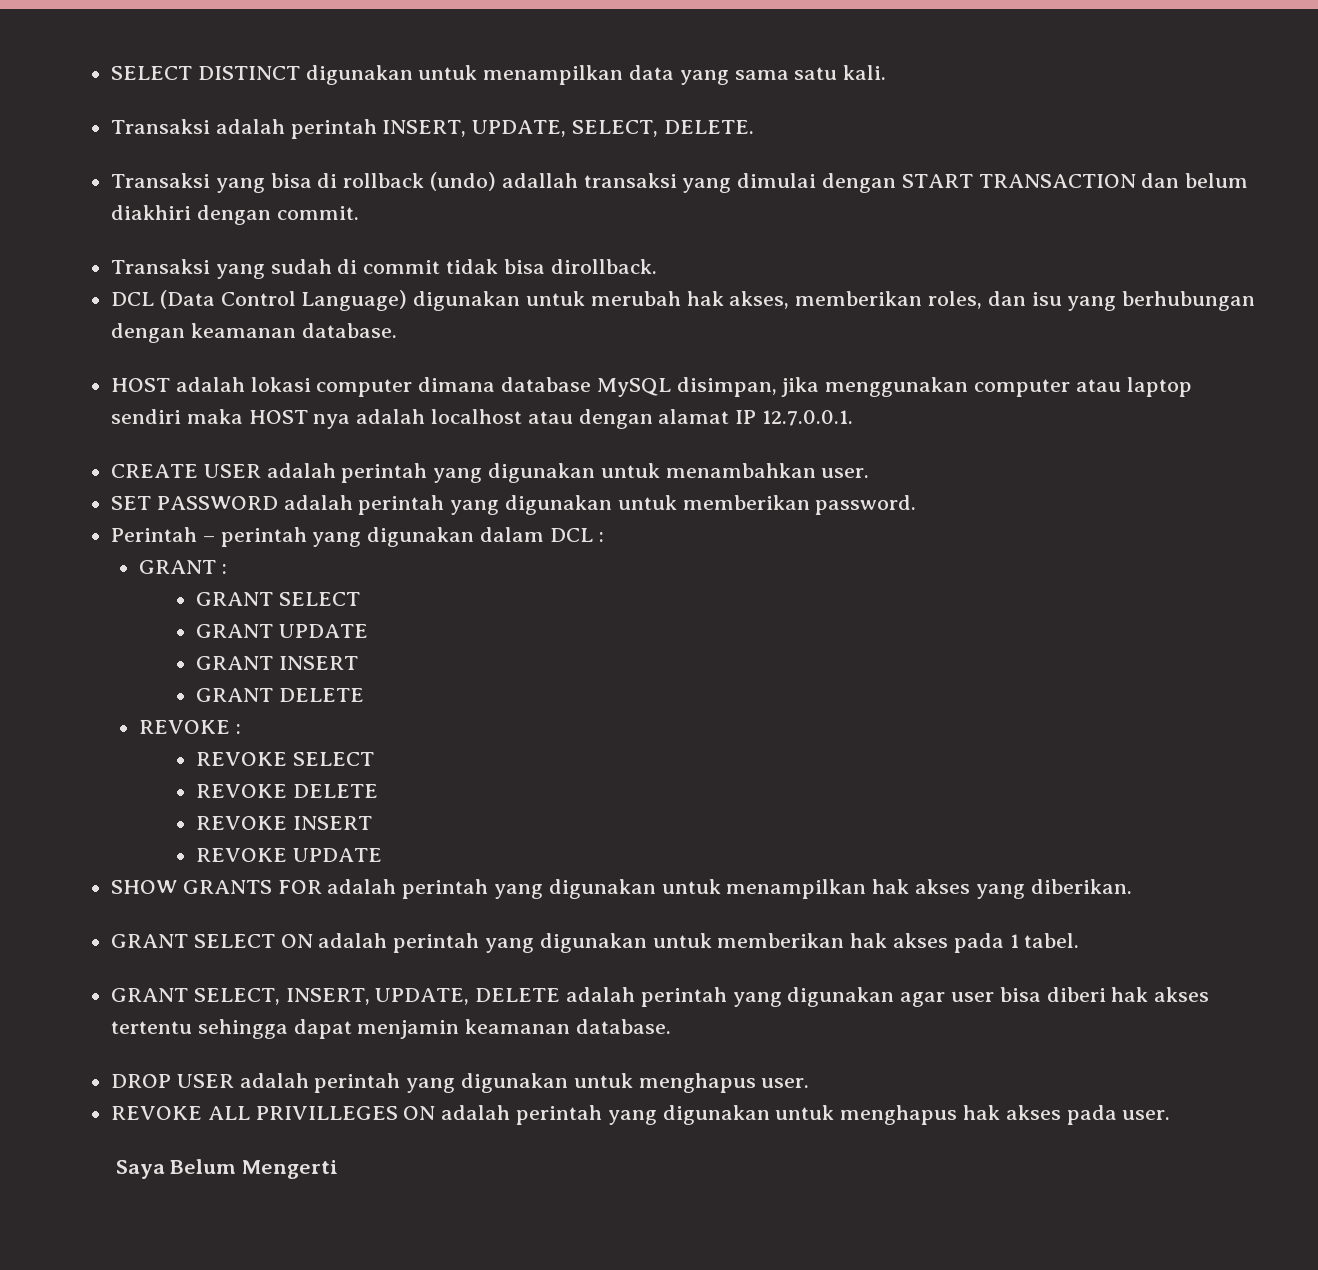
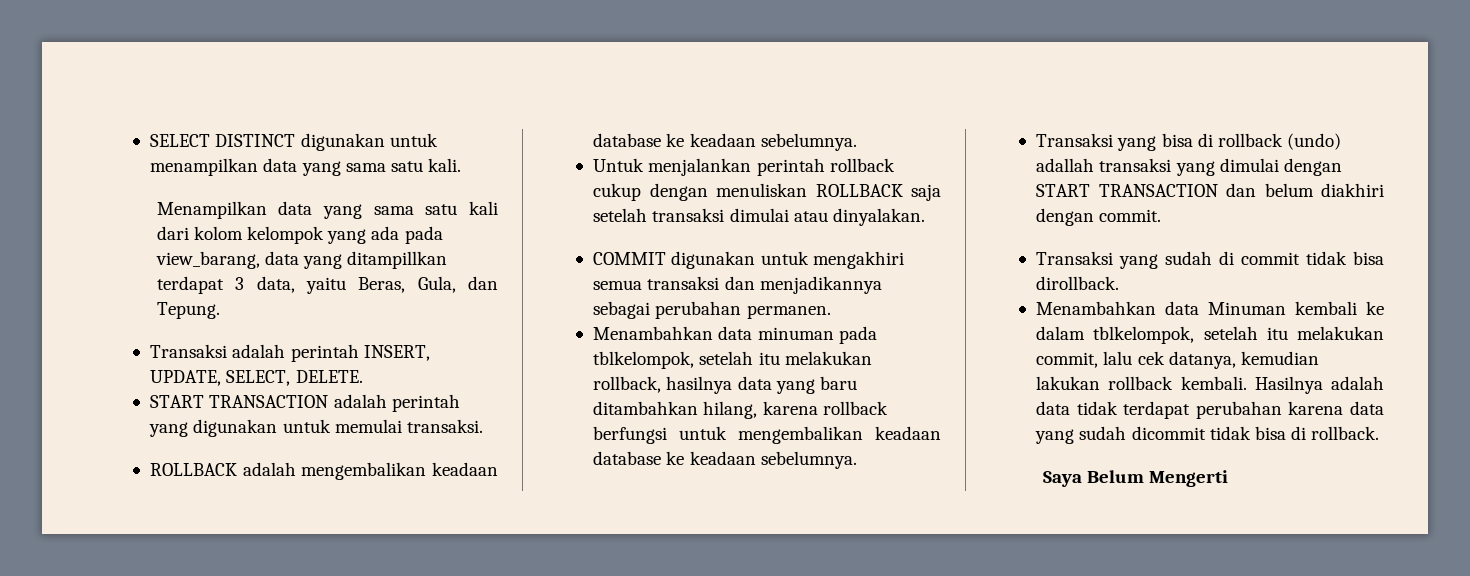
(887, 72) none -> [156,201,498,219] [156,226,443,244] [155,251,448,269] [156,276,498,294] [156,302,220,319] // Menampilkan data yang sama satu kali dari kolom kelompok yang ada pada view_barang, data yang ditampillkan terdapat 3 data, yaitu Beras, Gula, dan Tepung.
(754, 127) none -> [150,394,460,412] [149,419,483,437] [150,462,498,480] [593,133,857,151] [593,158,895,176] [593,183,941,201] [593,208,925,226] [593,251,904,269] [593,276,882,294] [593,301,831,319] [593,326,877,344] [593,351,872,369] [593,376,857,394] [593,401,888,419] [593,426,941,444] [593,451,857,469] // START TRANSACTION adalah perintah yang digunakan untuk memulai transaksi. // ROLLBACK adalah mengembalikan keadaan database ke keadaan sebelumnya. // Untuk menjalankan perintah rollback cukup dengan menuliskan ROLLBACK saja setelah transaksi dimulai atau dinyalakan. // COMMIT digunakan untuk mengakhiri semua transaksi dan menjadikannya sebagai perubahan permanen. // Menambahkan data minuman pada tblkelompok, setelah itu melakukan rollback, hasilnya data yang baru ditambahkan hilang, karena rollback berfungsi untuk mengembalikan keadaan database ke keadaan sebelumnya.
[110,290,1256,311] [110,323,397,343] [110,377,1192,397] [110,409,854,429] [110,463,870,483] [110,495,917,515] [110,527,604,547] [139,560,228,574] [196,592,360,606] [196,624,368,638] [196,656,358,670] [196,688,364,702] [139,720,242,734] [196,752,374,766] [196,784,378,798] [196,816,372,830] [196,848,382,862] [110,879,1132,899] [110,933,1080,953] [110,987,1210,1007] [110,1019,672,1039] [110,1073,810,1093] [110,1105,1171,1125] DCL (Data Control Language) digunakan untuk merubah hak akses, memberikan roles, dan isu yang berhubungan dengan keamanan database. // HOST adalah lokasi computer dimana database MySQL disimpan, jika menggunakan computer atau laptop sendiri maka HOST nya adalah localhost atau dengan alamat IP 12.7.0.0.1. // CREATE USER adalah perintah yang digunakan untuk menambahkan user. // SET PASSWORD adalah perintah yang digunakan untuk memberikan password. // Perintah – perintah yang digunakan dalam DCL : // GRANT : // GRANT SELECT // GRANT UPDATE // GRANT INSERT // GRANT DELETE // REVOKE : // REVOKE SELECT // REVOKE DELETE // REVOKE INSERT // REVOKE UPDATE // SHOW GRANTS FOR adalah perintah yang digunakan untuk menampilkan hak akses yang diberikan. // GRANT SELECT ON adalah perintah yang digunakan untuk memberikan hak akses pada 1 tabel. // GRANT SELECT, INSERT, UPDATE, DELETE adalah perintah yang digunakan agar user bisa diberi hak akses tertentu sehingga dapat menjamin keamanan database. // DROP USER adalah perintah yang digunakan untuk menghapus user. // REVOKE ALL PRIVILLEGES ON adalah perintah yang digunakan untuk menghapus hak akses pada user. -> [1036,301,1384,315] [1036,326,1384,344] [1036,351,1319,369] [1036,376,1384,394] [1036,401,1384,419] [1035,426,1380,444] Menambahkan data Minuman kembali ke dalam tblkelompok, setelah itu melakukan commit, lalu cek datanya, kemudian lakukan rollback kembali. Hasilnya adalah data tidak terdapat perubahan karena data yang sudah dicommit tidak bisa di rollback.

